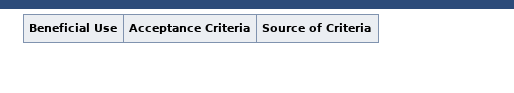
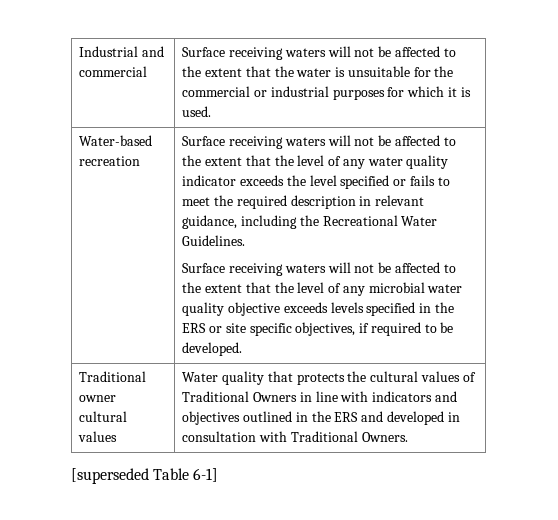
[28,23,117,32] [128,23,250,34] [261,23,371,32] Beneficial Use | Acceptance Criteria | Source of Criteria -> [79,46,164,57] [79,66,148,77] [182,46,456,60] [182,66,454,77] [182,86,471,100] [182,106,212,117] [79,135,153,146] [79,156,141,166] [182,135,456,149] [182,155,449,169] [182,175,450,189] [182,195,425,209] [182,215,438,229] [182,235,246,246] [182,262,456,276] [182,282,463,296] [182,302,454,316] [182,322,454,336] [182,342,243,356] [79,371,147,382] [79,395,117,402] [79,411,128,422] [78,431,118,442] [182,371,476,385] [182,391,457,402] [182,411,460,425] [182,431,408,442] [71,468,219,484] Industrial and commercial | Surface receiving waters will not be affected to the extent that the water is unsuitable for the commercial or industrial purposes for which it is used. // Water-based recreation | Surface receiving waters will not be affected to the extent that the level of any water quality indicator exceeds the level specified or fails to meet the required description in relevant guidance, including the Recreational Water Guidelines. // Surface receiving waters will not be affected to the extent that the level of any microbial water quality objective exceeds levels specified in the ERS or site specific objectives, if required to be developed. // Traditional owner cultural values | Water quality that protects the cultural values of Traditional Owners in line with indicators and objectives outlined in the ERS and developed in consultation with Traditional Owners. // [superseded Table 6-1]

